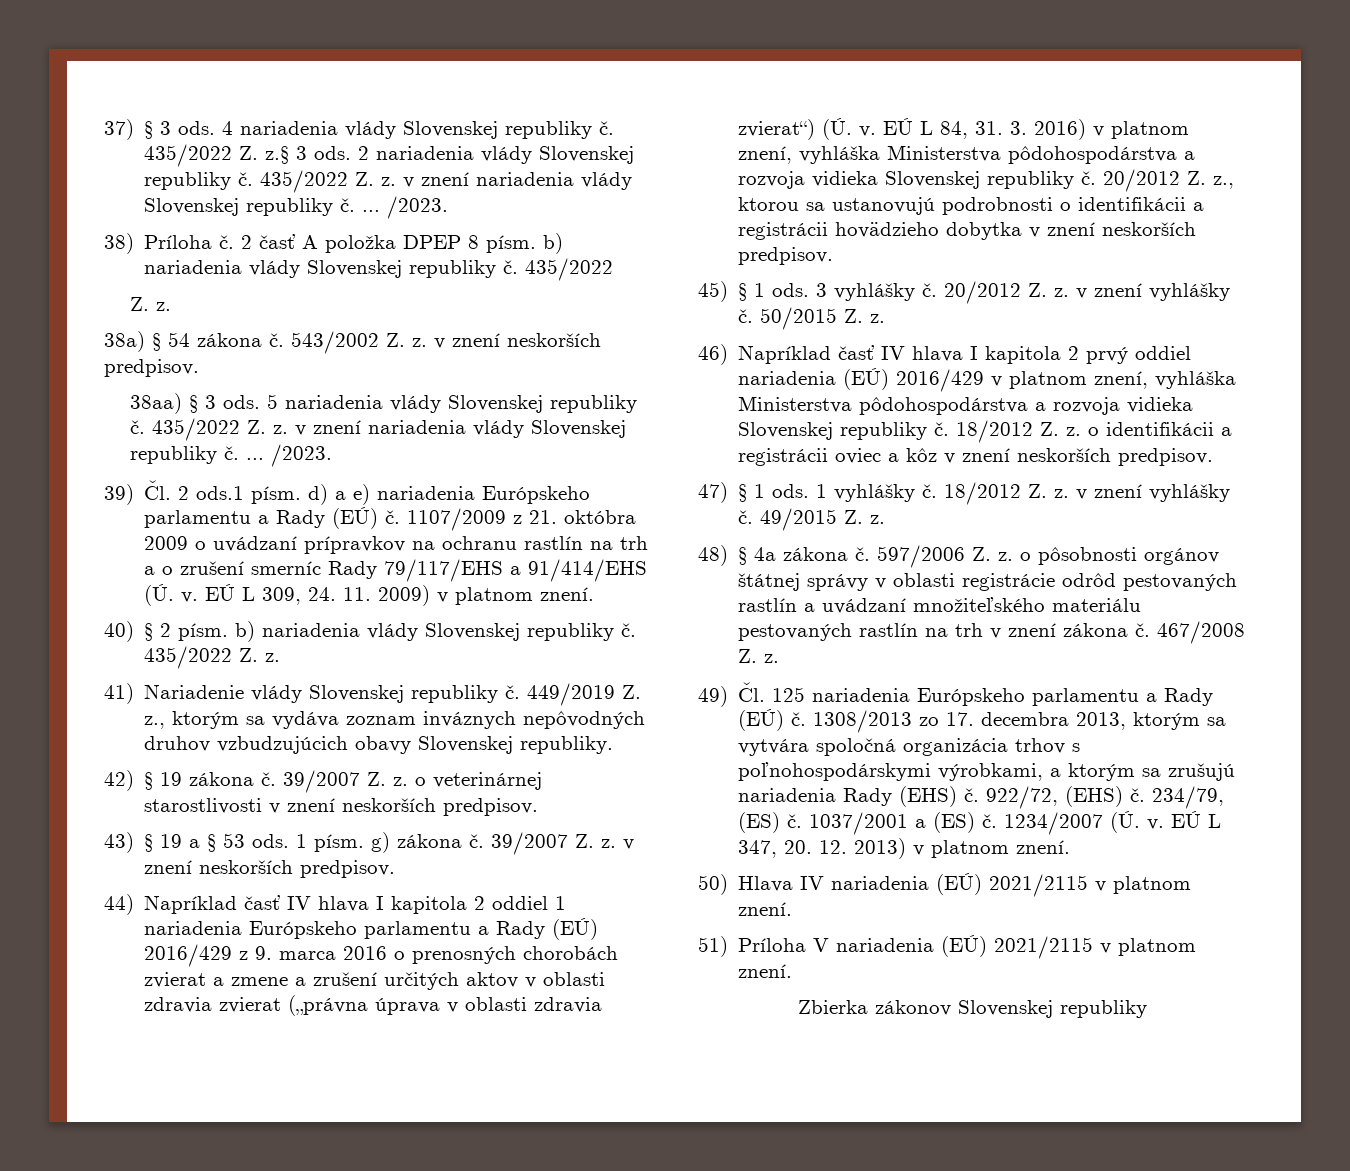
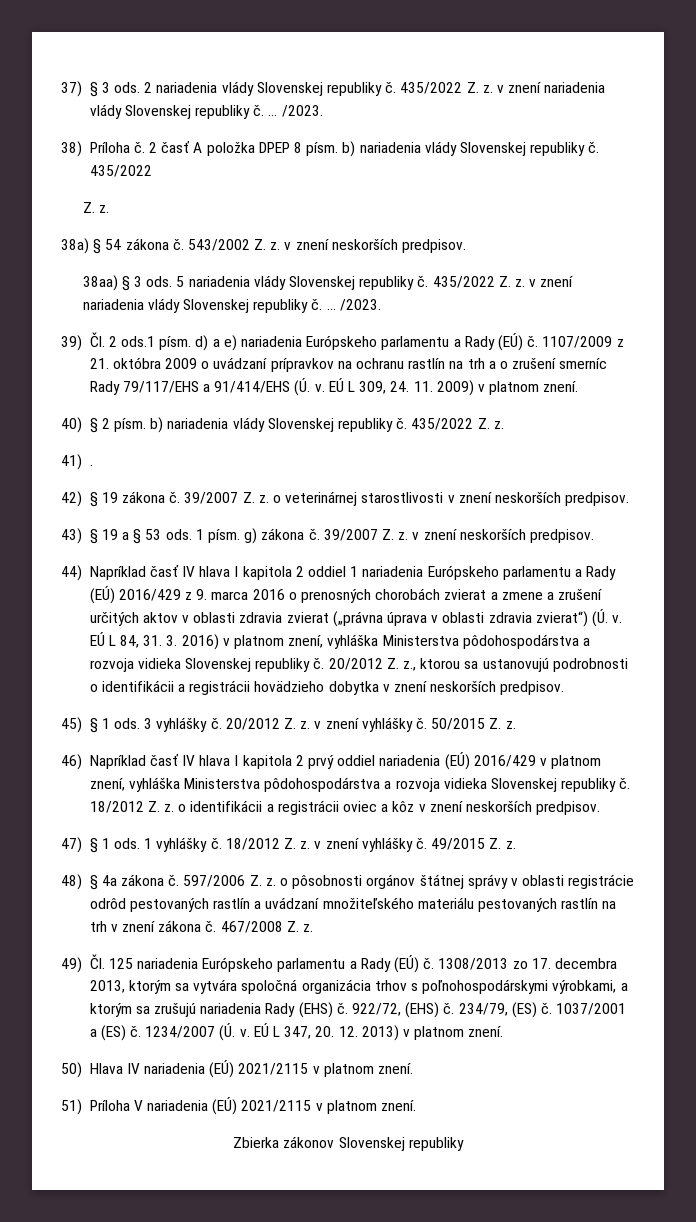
[222,121,615,139] [144,144,352,167] 4 nariadenia vlády Slovenskej republiky č. 435/2022 Z. z.§ 3 ods. -> (141, 87) none
[144,683,642,706] [144,711,646,729] [144,736,614,754] Nariadenie vlády Slovenskej republiky č. 449/2019 Z. z., ktorým sa vydáva zoznam inváznych nepôvodných druhov vzbudzujúcich obavy Slovenskej republiky. -> [89,464,93,466] .

